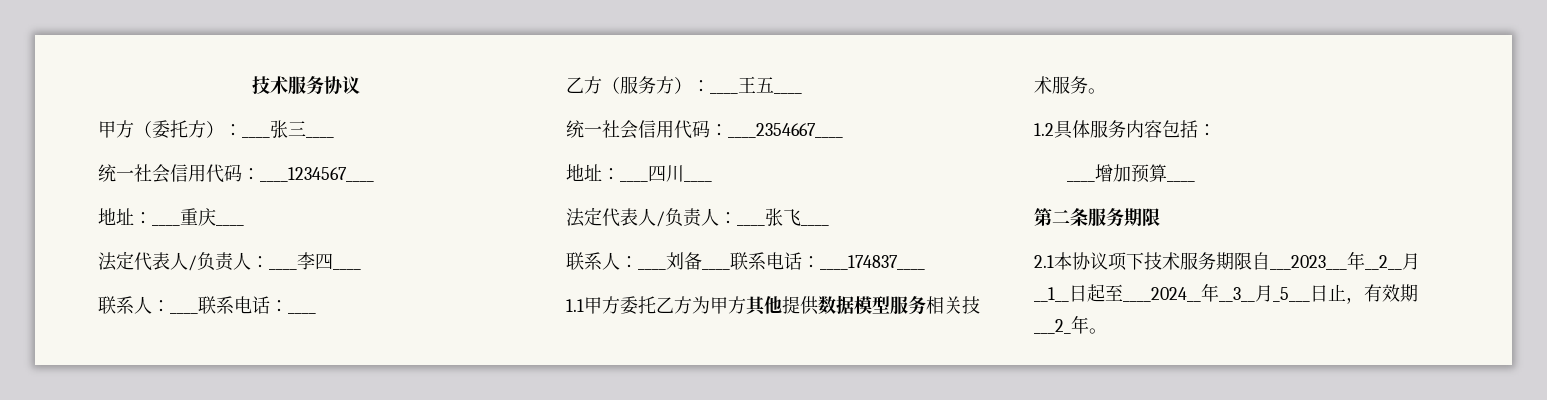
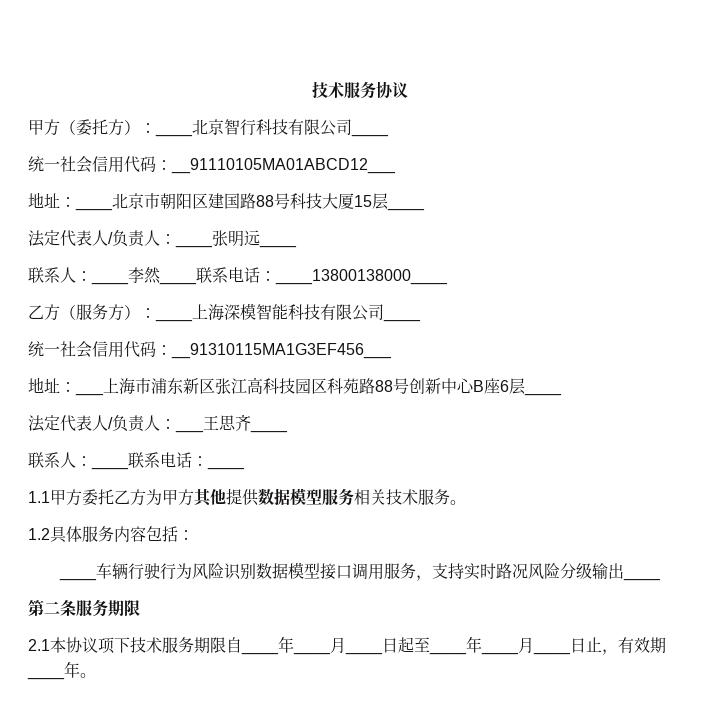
[270,120,306,138] [306,136,334,138] [98,164,374,183] [98,208,152,225] [152,208,244,226] [98,251,269,271] [269,252,361,270] [98,296,170,314] [170,296,288,314] [288,312,316,314] [566,76,710,94] [710,76,802,94] [566,120,843,139] [566,164,620,181] [620,165,684,182] 张三____ // 统一社会信用代码：____1234567____ // 地址：____重庆____ // 法定代表人/负责人：____李四____ // 联系人：____联系电话：____ // 乙方（服务方）：____王五____ // 统一社会信用代码：____2354667____ // 地址：____四川 -> [192,119,389,137] [28,156,396,174] [28,192,76,208] [75,193,388,211] 北京智行科技有限公司____ // 统一社会信用代码：__91110105MA01ABCD12___ // 地址：____北京市朝阳区建国路88号科技大厦15层
[783,209,829,226] [566,252,638,270] [638,252,925,270] 飞____ // 联系人：____刘备____联系电话：____174837____ -> [228,230,297,248] [28,267,92,283] [91,267,448,285] [28,304,156,321] [155,303,421,322] [28,341,392,359] [28,377,76,393] [75,377,562,396] [28,415,176,432] [175,414,288,433] [28,452,92,468] [91,452,208,470] [207,466,245,470] 明远____ // 联系人：____李然____联系电话：____13800138000____ // 乙方（服务方）：____上海深模智能科技有限公司____ // 统一社会信用代码：__91310115MA1G3EF456___ // 地址：___上海市浦东新区张江高科技园区科苑路88号创新中心B座6层____ // 法定代表人/负责人：___王思齐____ // 联系人：____联系电话：____
[1094,164,1167,183] 增加预算 -> [95,562,624,581] 车辆行驶行为风险识别数据模型接口调用服务，支持实时路况风险分级输出
[1270,251,1420,270] [1034,283,1310,302] ___2023___年__2__月__1__日起至____2024__年__3__月_5___ -> [241,636,571,655] ____年____月____日起至____年____月____
[1034,319,1071,334] ___2_ -> [27,676,65,680] ____

